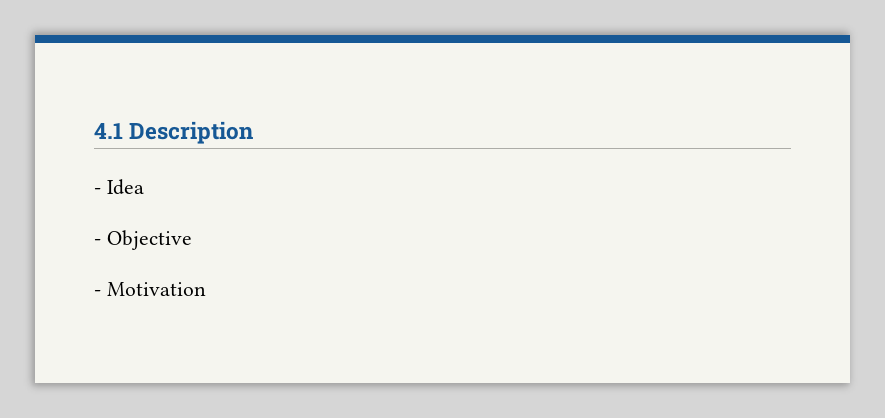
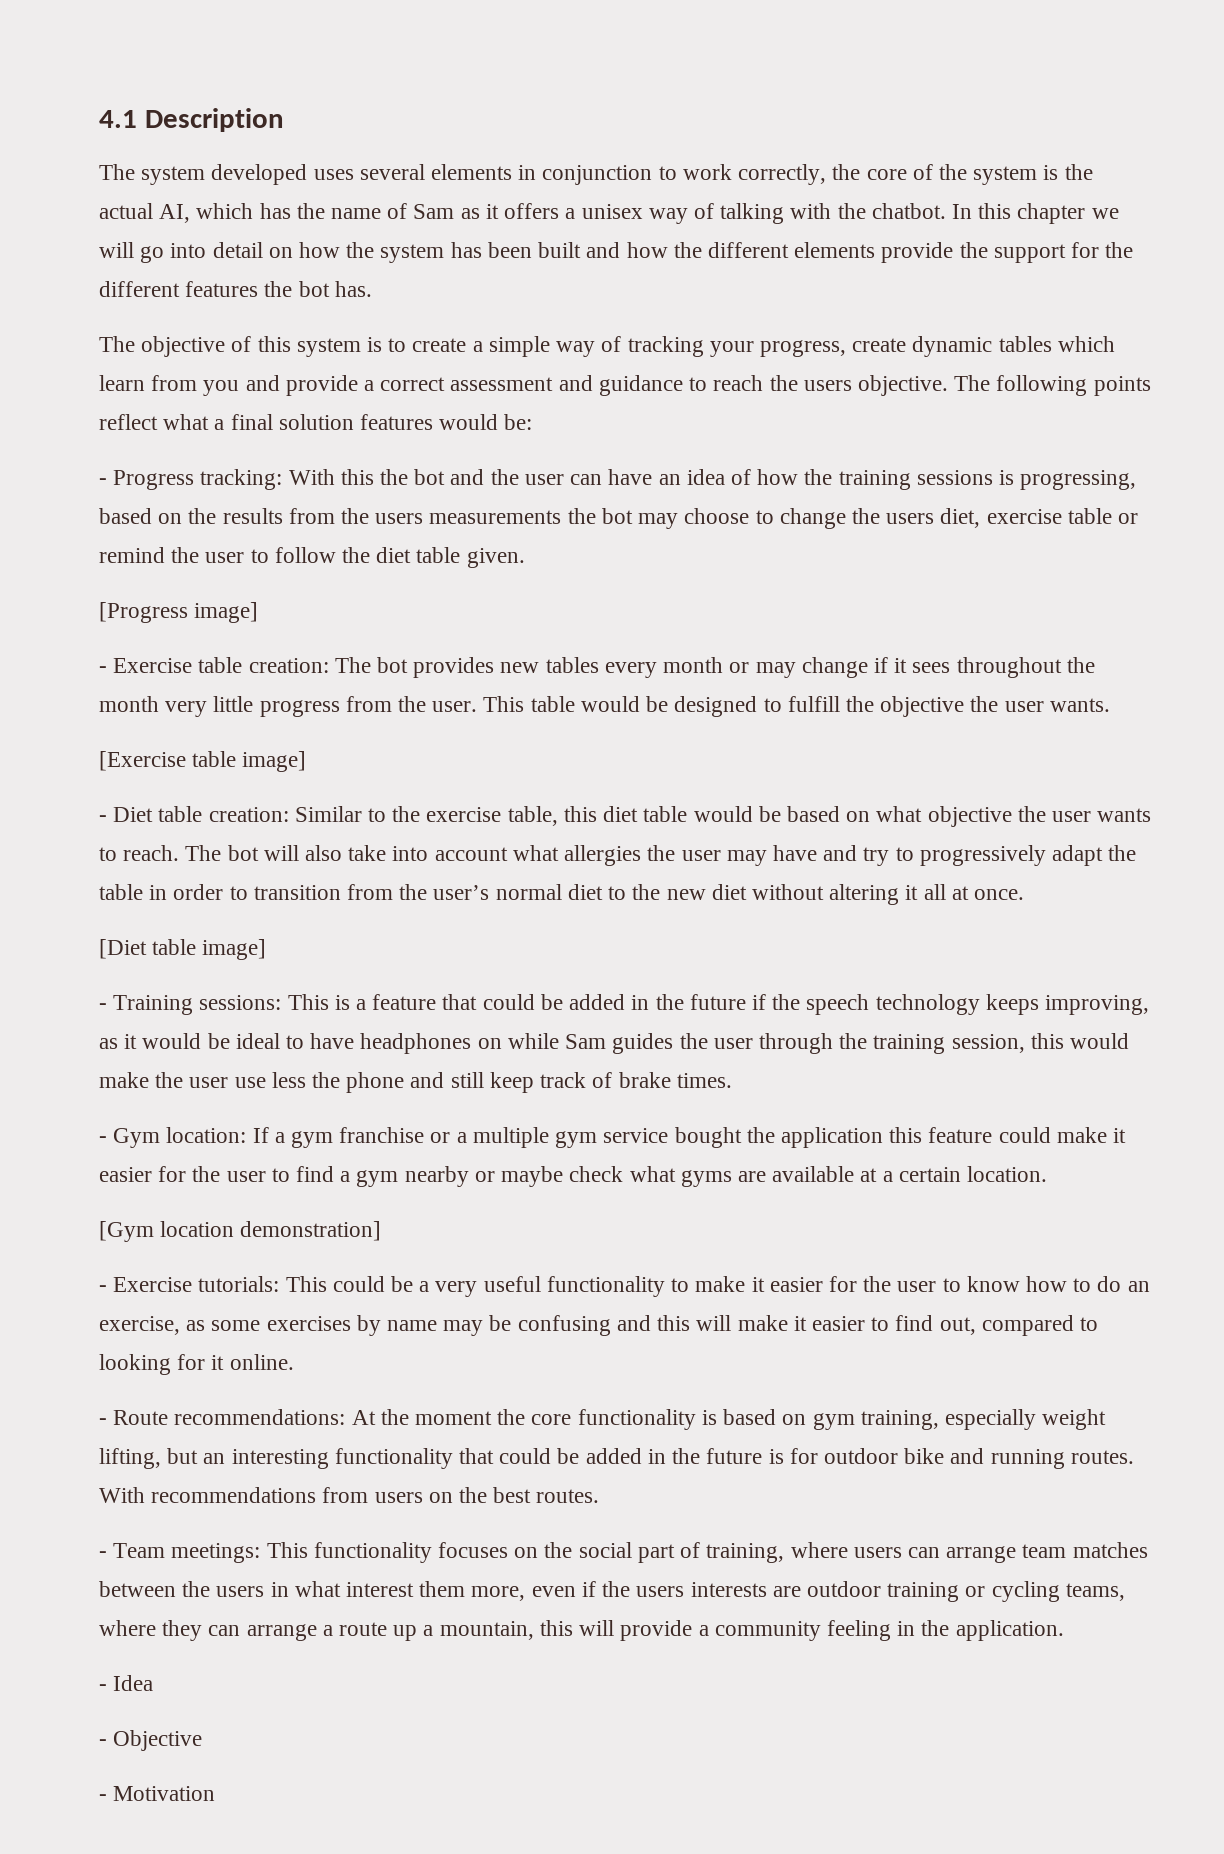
(254, 132) none -> [99,164,1093,185] [99,203,1119,224] [99,242,1134,263] [99,281,372,297] [99,336,1115,357] [99,375,1151,396] [99,414,533,430] [99,469,1137,490] [99,508,1138,529] [99,547,525,568] [99,602,259,623] [99,657,1095,678] [99,696,1110,717] [99,751,307,772] [99,806,1152,827] [99,845,1137,866] [99,884,1024,905] [99,939,267,960] [99,994,1149,1015] [99,1033,1129,1054] [99,1072,732,1093] [99,1127,1126,1148] [99,1166,1047,1187] [99,1221,382,1242] [99,1276,1150,1297] [99,1315,1098,1336] [99,1354,294,1375] [99,1409,1107,1430] [99,1448,1134,1469] [99,1487,600,1503] [99,1542,1148,1563] [99,1581,1125,1602] [99,1620,1064,1641] // The system developed uses several elements in conjunction to work correctly, the core of the system is the actual AI, which has the name of Sam as it offers a unisex way of talking with the chatbot. In this chapter we will go into detail on how the system has been built and how the different elements provide the support for the different features the bot has. // The objective of this system is to create a simple way of tracking your progress, create dynamic tables which learn from you and provide a correct assessment and guidance to reach the users objective. The following points reflect what a final solution features would be: // - Progress tracking: With this the bot and the user can have an idea of how the training sessions is progressing, based on the results from the users measurements the bot may choose to change the users diet, exercise table or remind the user to follow the diet table given. // [Progress image] // - Exercise table creation: The bot provides new tables every month or may change if it sees throughout the month very little progress from the user. This table would be designed to fulfill the objective the user wants. // [Exercise table image] // - Diet table creation: Similar to the exercise table, this diet table would be based on what objective the user wants to reach. The bot will also take into account what allergies the user may have and try to progressively adapt the table in order to transition from the user’s normal diet to the new diet without altering it all at once. // [Diet table image] // - Training sessions: This is a feature that could be added in the future if the speech technology keeps improving, as it would be ideal to have headphones on while Sam guides the user through the training session, this would make the user use less the phone and still keep track of brake times. // - Gym location: If a gym franchise or a multiple gym service bought the application this feature could make it easier for the user to find a gym nearby or maybe check what gyms are available at a certain location. // [Gym location demonstration] // - Exercise tutorials: This could be a very useful functionality to make it easier for the user to know how to do an exercise, as some exercises by name may be confusing and this will make it easier to find out, compared to looking for it online. // - Route recommendations: At the moment the core functionality is based on gym training, especially weight lifting, but an interesting functionality that could be added in the future is for outdoor bike and running routes. With recommendations from users on the best routes. // - Team meetings: This functionality focuses on the social part of training, where users can arrange team matches between the users in what interest them more, even if the users interests are outdoor training or cycling teams, where they can arrange a route up a mountain, this will provide a community feeling in the application.

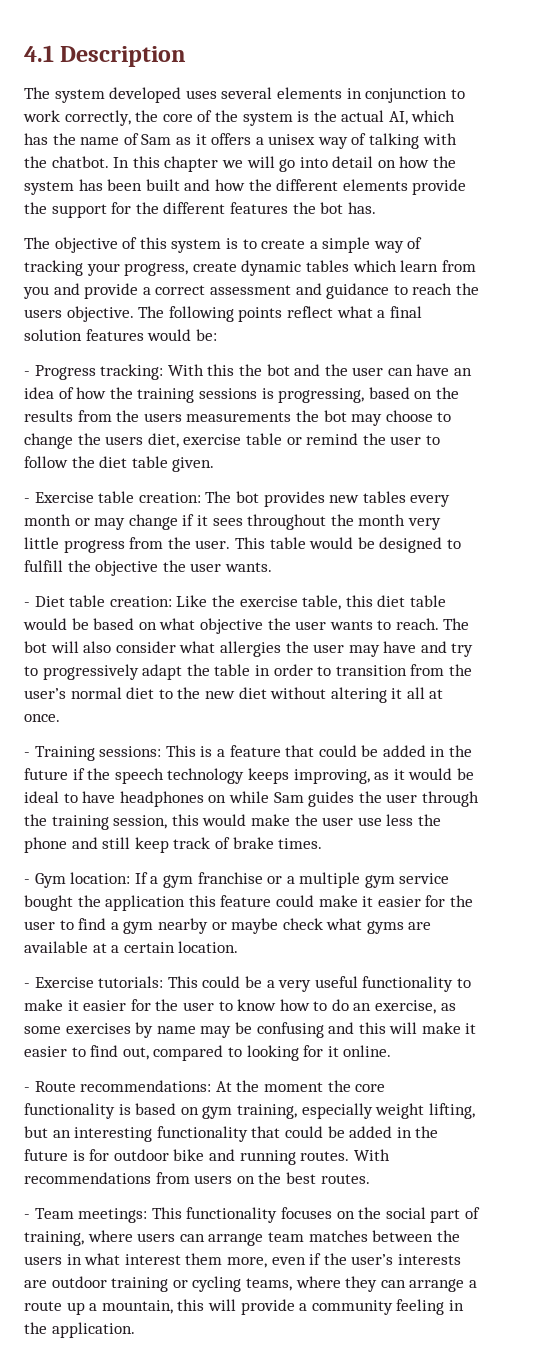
[99,602,259,623] // [Progress image] -> (215, 464) none
[99,751,307,772] // [Exercise table image] -> (272, 567) none
[294,806,387,822] Similar to -> [176,595,208,607] Like
[348,845,508,861] take into account -> [115,641,176,653] consider
[99,939,267,960] // [Diet table image] -> (60, 718) none
[99,1221,382,1242] // [Gym location demonstration] -> (239, 947) none
[636,1586,685,1597] users -> [351,1254,394,1265] user’s
[99,1675,154,1691] [99,1730,203,1751] [99,1786,216,1801] // - Idea // - Objective // - Motivation -> (135, 1330) none

